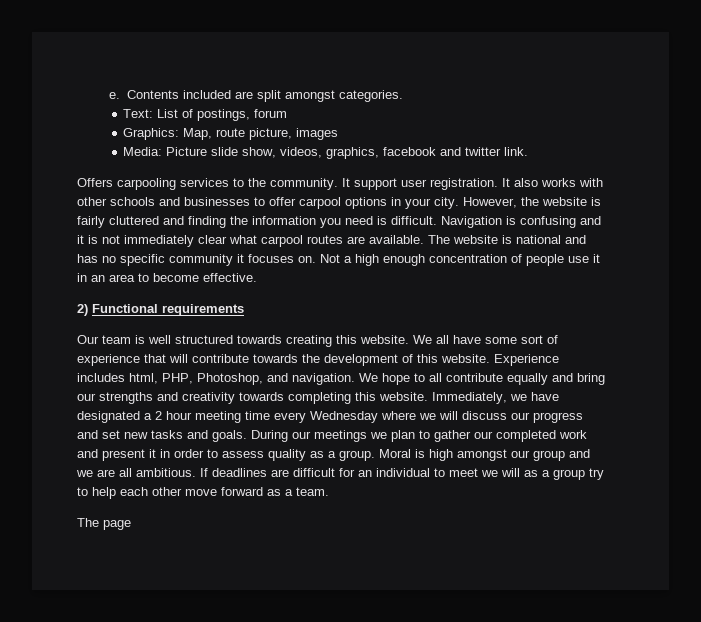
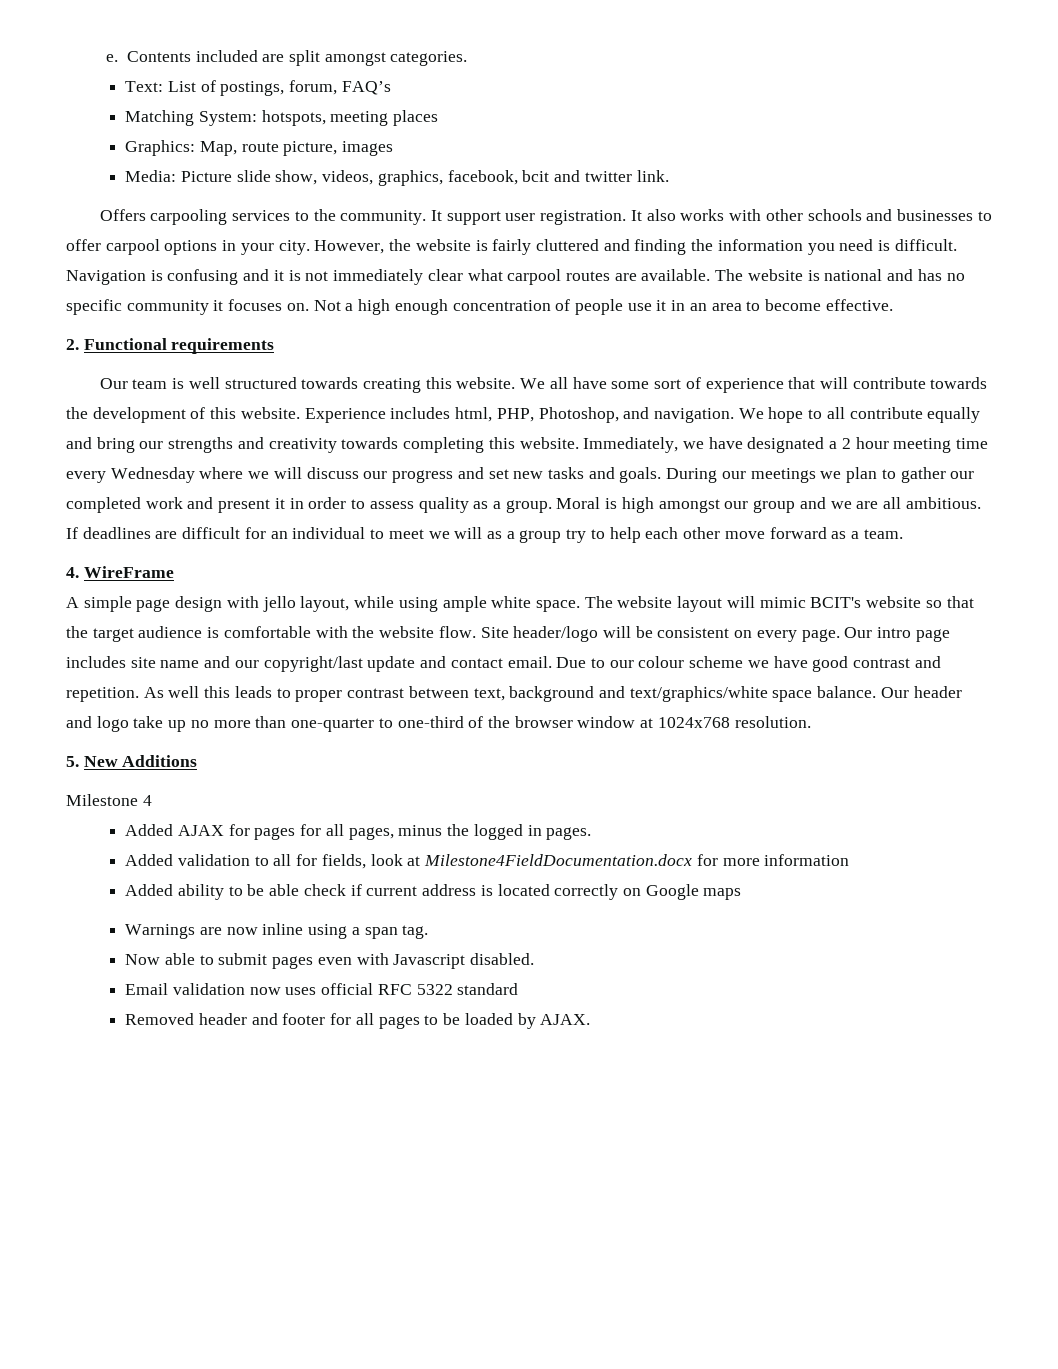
[254,109,288,118] forum -> [289,80,391,95] [125,110,439,126] forum, FAQ’s // Matching System: hotspots, meeting places
[383,147,437,156] facebook -> [447,170,550,185] facebook, bcit
[77,304,88,316] 2) -> [66,339,79,350] 2.
[77,518,131,530] The page -> [66,566,174,578] [66,596,974,612] [66,626,950,642] [66,656,941,672] [66,686,962,702] [66,716,811,732] [66,755,198,767] [66,794,152,806] [125,824,592,840] [125,854,850,869] [125,884,742,900] [125,923,429,939] [125,953,535,969] [125,983,519,995] [125,1013,591,1029] 4. WireFrame // A simple page design with jello layout, while using ample white space. The website layout will mimic BCIT's website so that the target audience is comfortable with the website flow. Site header/logo will be consistent on every page. Our intro page includes site name and our copyright/last update and contact email. Due to our colour scheme we have good contrast and repetition. As well this leads to proper contrast between text, background and text/graphics/white space balance. Our header and logo take up no more than one-quarter to one-third of the browser window at 1024x768 resolution. // 5. New Additions // Milestone 4 // Added AJAX for pages for all pages, minus the logged in pages. // Added validation to all for fields, look at Milestone4FieldDocumentation.docx for more information // Added ability to be able check if current address is located correctly on Google maps // Warnings are now inline using a span tag. // Now able to submit pages even with Javascript disabled. // Email validation now uses official RFC 5322 standard // Removed header and footer for all pages to be loaded by AJAX.

